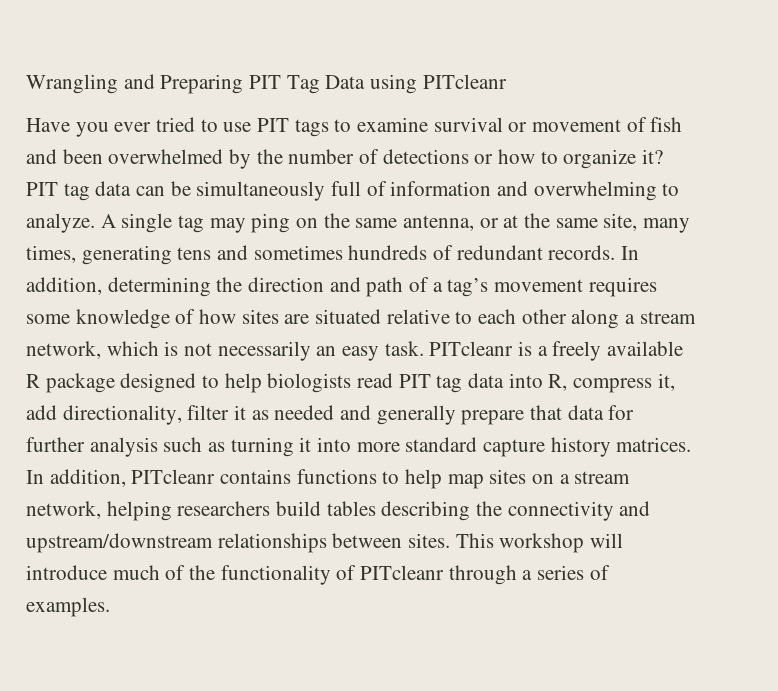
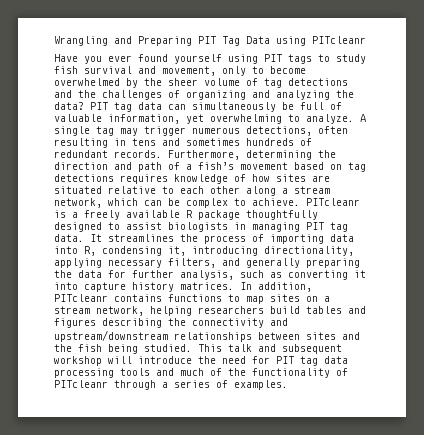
[156,117,683,137] [26,149,664,169] [26,181,529,201] tried to use PIT tags to examine survival or movement of fish and been overwhelmed by the number of detections or how to organize it? PIT tag data can be simultaneously full of information and -> [138,54,366,64] [54,66,306,76] [54,78,348,88] [54,90,354,100] [54,102,342,112] [54,114,204,124] found yourself using PIT tags to study fish survival and movement, only to become overwhelmed by the sheer volume of tag detections and the challenges of organizing and analyzing the data? PIT tag data can simultaneously be full of valuable information, yet
[251,213,691,233] [26,245,172,265] ping on the same antenna, or at the same site, many times, generating -> [144,126,348,136] [54,138,126,148] trigger numerous detections, often resulting in
[621,246,640,260] [26,277,102,295] In addition, -> [168,150,240,160] Furthermore,
[447,277,657,297] [26,314,70,324] tag’s movement requires some -> [198,162,366,172] [54,174,168,184] fish’s movement based on tag detections requires
[164,341,424,361] is not necessarily an easy task. -> [144,198,300,208] can be complex to achieve.
(115, 383) none -> [246,210,318,220] thoughtfully
[224,373,675,393] [26,405,563,425] help biologists read PIT tag data into R, compress it, add directionality, filter it as needed and generally prepare that -> [126,222,348,232] [54,234,354,244] [54,246,354,256] [54,258,360,268] [54,270,72,278] assist biologists in managing PIT tag data. It streamlines the process of importing data into R, condensing it, introducing directionality, applying necessary filters, and generally preparing the
[89,437,158,457] analysis -> [180,270,234,280] analysis,
[230,437,294,457] turning -> [288,270,348,280] converting
[356,437,478,452] more standard -> (78, 286) none
[405,469,443,489] help -> (240, 298) none
(376, 508) none -> [348,306,366,314] [54,318,96,328] and figures
[408,533,624,553] [26,565,107,580] sites. This workshop will introduce -> [306,332,360,340] [54,344,342,354] [54,356,348,366] [54,368,174,378] sites and the fish being studied. This talk and subsequent workshop will introduce the need for PIT tag data processing tools and

